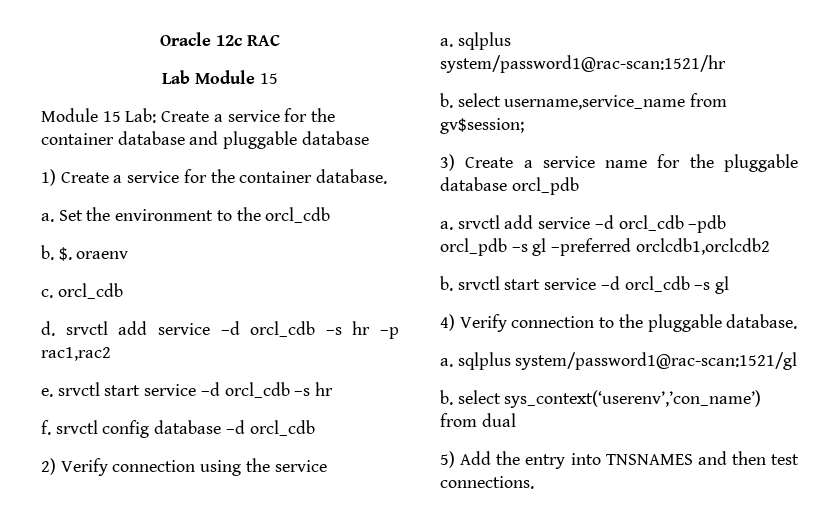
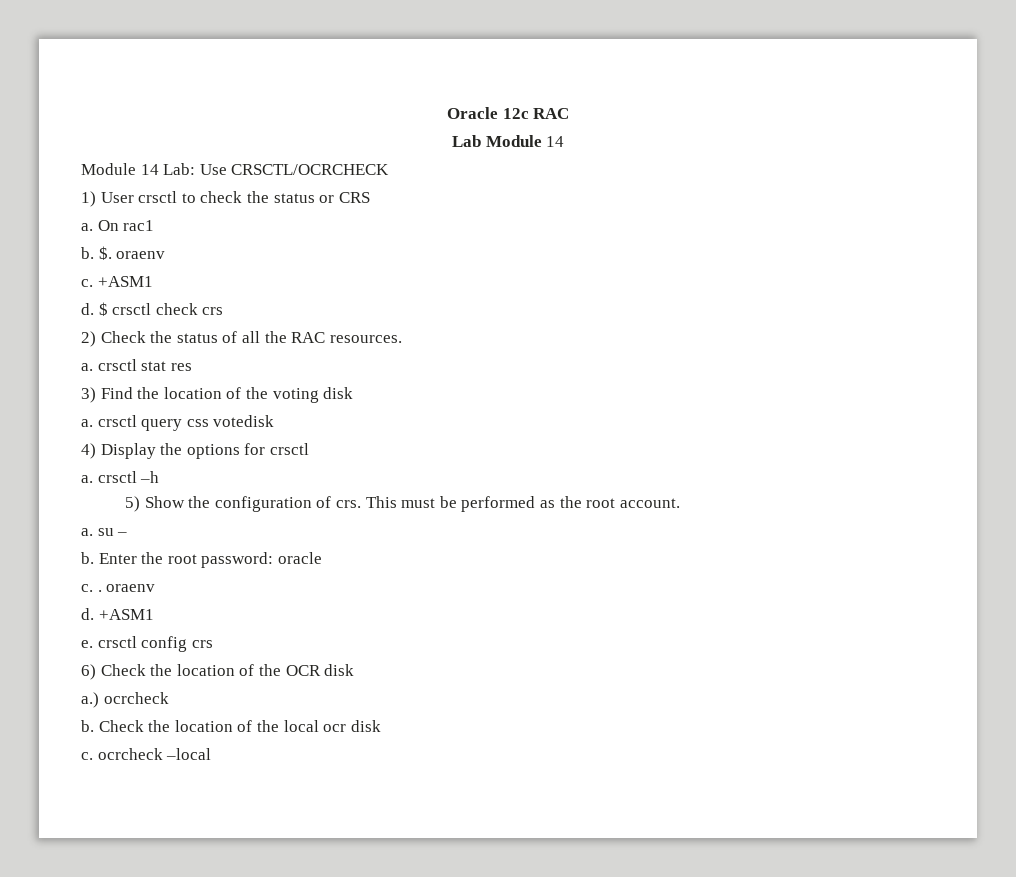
[259,73,278,84] [41,108,336,123] [41,131,369,149] [41,169,388,186] [41,207,331,223] 15 // Module 15 Lab: Create a service for the container database and pluggable database // 1) Create a service for the container database. // a. Set the environment to the orcl_cdb -> [546,136,565,147] [81,163,390,175] [81,191,370,207] [81,220,155,231] 14 // Module 14 Lab: Use CRSCTL/OCRCHECK // 1) User crsctl to check the status or CRS // a. On rac1
[57,283,123,299] [41,321,399,339] [41,347,111,361] [41,382,334,398] [41,420,315,438] [41,458,327,476] [440,32,511,50] [440,55,726,73] [440,93,728,110] [440,118,524,134] [440,154,798,172] [440,177,579,195] [440,215,727,233] [440,238,770,256] [440,276,730,294] [440,314,798,332] [440,352,798,370] [440,390,762,408] [440,413,516,427] [440,451,799,469] [440,476,534,489] orcl_cdb // d. srvctl add service –d orcl_cdb –s hr –p rac1,rac2 // e. srvctl start service –d orcl_cdb –s hr // f. srvctl config database –d orcl_cdb // 2) Verify connection using the service // a. sqlplus system/password1@rac-scan:1521/hr // b. select username,service_name from gv$session; // 3) Create a service name for the pluggable database orcl_pdb // a. srvctl add service –d orcl_cdb –pdb orcl_pdb –s gl –preferred orclcdb1,orclcdb2 // b. srvctl start service –d orcl_cdb –s gl // 4) Verify connection to the pluggable database. // a. sqlplus system/password1@rac-scan:1521/gl // b. select sys_context(‘userenv’,’con_name’) from dual // 5) Add the entry into TNSNAMES and then test connections. -> [97,276,153,287] [81,302,224,316] [81,331,402,347] [81,359,192,371] [81,387,354,403] [81,415,275,431] [81,443,309,459] [81,471,160,483] [125,496,680,512] [81,528,128,536] [81,552,322,568] [81,584,156,592] [81,608,154,620] [81,636,213,652] [81,664,355,680] [81,692,169,708] [81,720,381,732] [81,748,212,760] +ASM1 // d. $ crsctl check crs // 2) Check the status of all the RAC resources. // a. crsctl stat res // 3) Find the location of the voting disk // a. crsctl query css votedisk // 4) Display the options for crsctl // a. crsctl –h // 5) Show the configuration of crs. This must be performed as the root account. // a. su – // b. Enter the root password: oracle // c. . oraenv // d. +ASM1 // e. crsctl config crs // 6) Check the location of the OCR disk // a.) ocrcheck // b. Check the location of the local ocr disk // c. ocrcheck –local

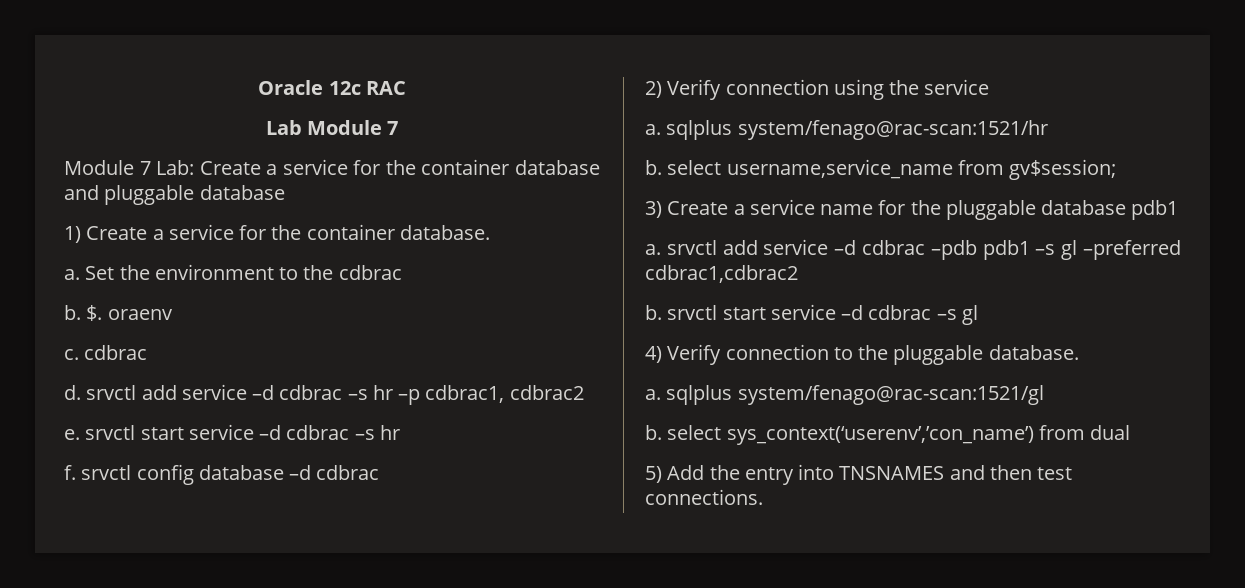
[546,136,565,147] [81,163,390,175] [81,191,370,207] [81,220,155,231] 14 // Module 14 Lab: Use CRSCTL/OCRCHECK // 1) User crsctl to check the status or CRS // a. On rac1 -> [387,121,399,135] [64,159,600,175] [64,185,285,205] [64,224,490,243] [64,264,402,280] 7 // Module 7 Lab: Create a service for the container database and pluggable database // 1) Create a service for the container database. // a. Set the environment to the cdbrac
[97,276,153,287] [81,302,224,316] [81,331,402,347] [81,359,192,371] [81,387,354,403] [81,415,275,431] [81,443,309,459] [81,471,160,483] [125,496,680,512] [81,528,128,536] [81,552,322,568] [81,584,156,592] [81,608,154,620] [81,636,213,652] [81,664,355,680] [81,692,169,708] [81,720,381,732] [81,748,212,760] +ASM1 // d. $ crsctl check crs // 2) Check the status of all the RAC resources. // a. crsctl stat res // 3) Find the location of the voting disk // a. crsctl query css votedisk // 4) Display the options for crsctl // a. crsctl –h // 5) Show the configuration of crs. This must be performed as the root account. // a. su – // b. Enter the root password: oracle // c. . oraenv // d. +ASM1 // e. crsctl config crs // 6) Check the location of the OCR disk // a.) ocrcheck // b. Check the location of the local ocr disk // c. ocrcheck –local -> [84,345,148,360] [64,384,584,405] [64,424,400,440] [64,464,380,485] [645,79,990,100] [645,120,1048,140] [645,159,1117,180] [645,199,1179,220] [645,239,1181,260] [645,265,798,283] [645,304,978,325] [645,344,1079,365] [645,385,1044,405] [645,425,1131,445] [645,464,1073,485] [645,489,763,505] cdbrac // d. srvctl add service –d cdbrac –s hr –p cdbrac1, cdbrac2 // e. srvctl start service –d cdbrac –s hr // f. srvctl config database –d cdbrac // 2) Verify connection using the service // a. sqlplus system/fenago@rac-scan:1521/hr // b. select username,service_name from gv$session; // 3) Create a service name for the pluggable database pdb1 // a. srvctl add service –d cdbrac –pdb pdb1 –s gl –preferred cdbrac1,cdbrac2 // b. srvctl start service –d cdbrac –s gl // 4) Verify connection to the pluggable database. // a. sqlplus system/fenago@rac-scan:1521/gl // b. select sys_context(‘userenv’,’con_name’) from dual // 5) Add the entry into TNSNAMES and then test connections.

